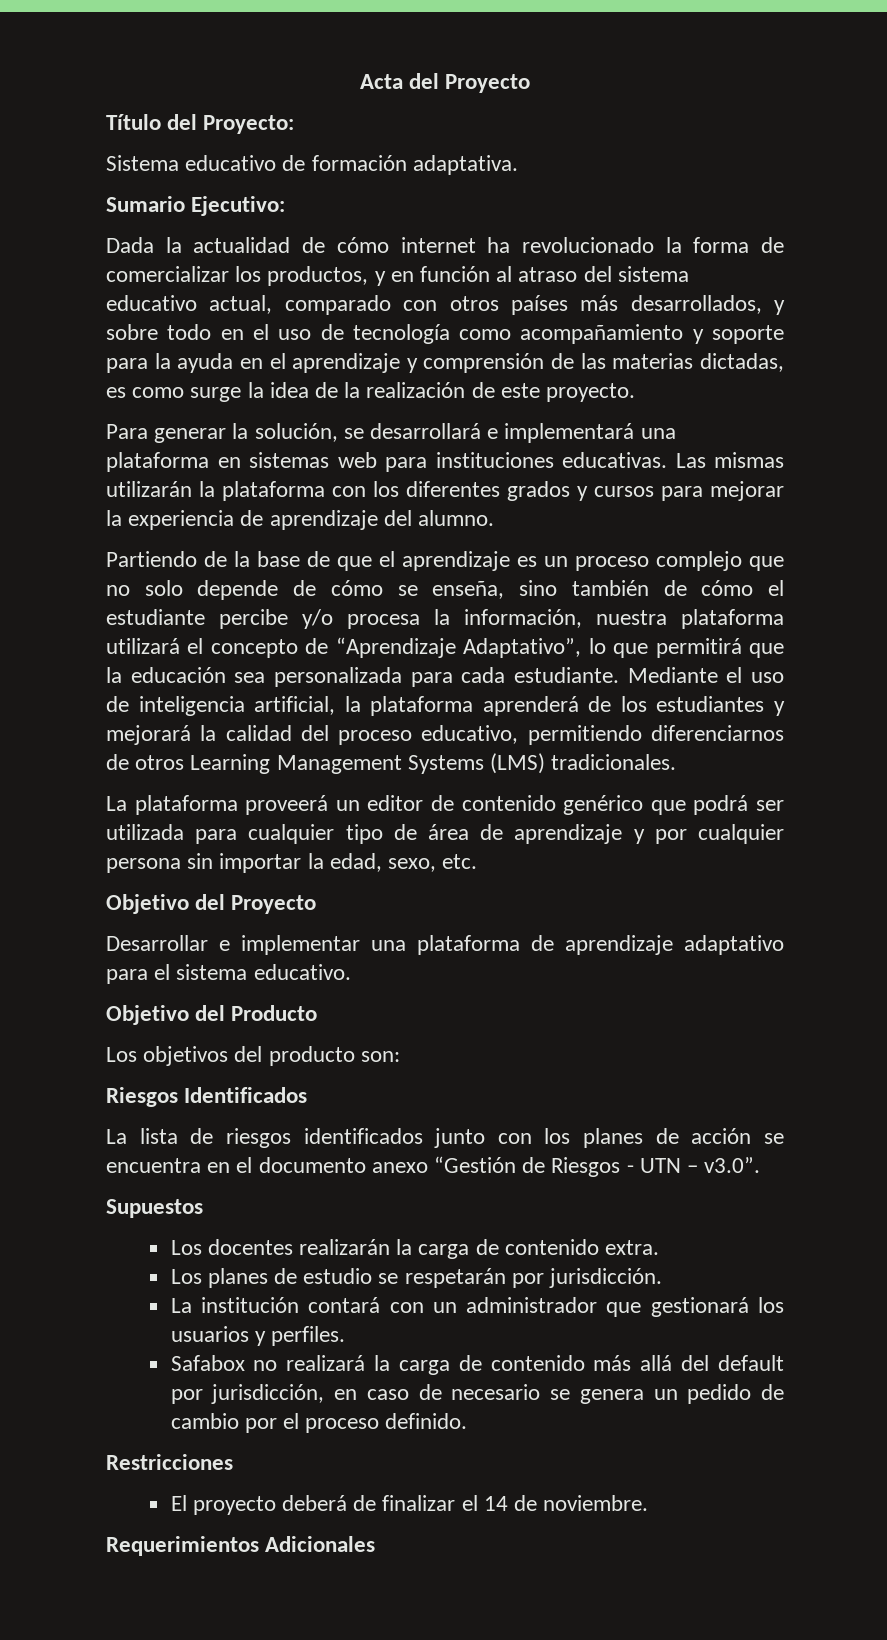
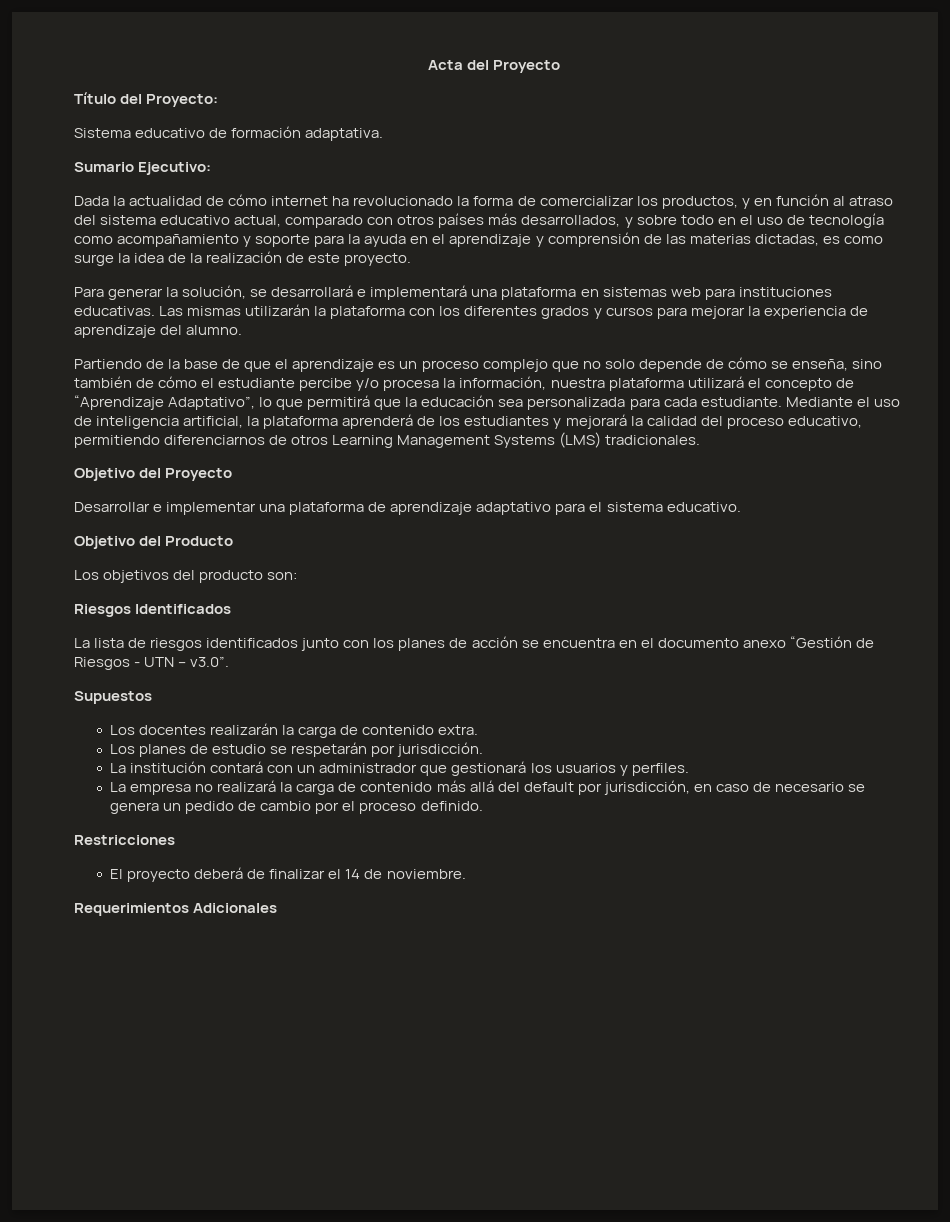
[106,795,785,815] [106,824,784,844] [106,853,478,873] // La plataforma proveerá un editor de contenido genérico que podrá ser utilizada para cualquier tipo de área de aprendizaje y por cualquier persona sin importar la edad, sexo, etc. -> (701, 440) none
[170,1355,245,1371] Safabox -> [110,782,192,795] La empresa

